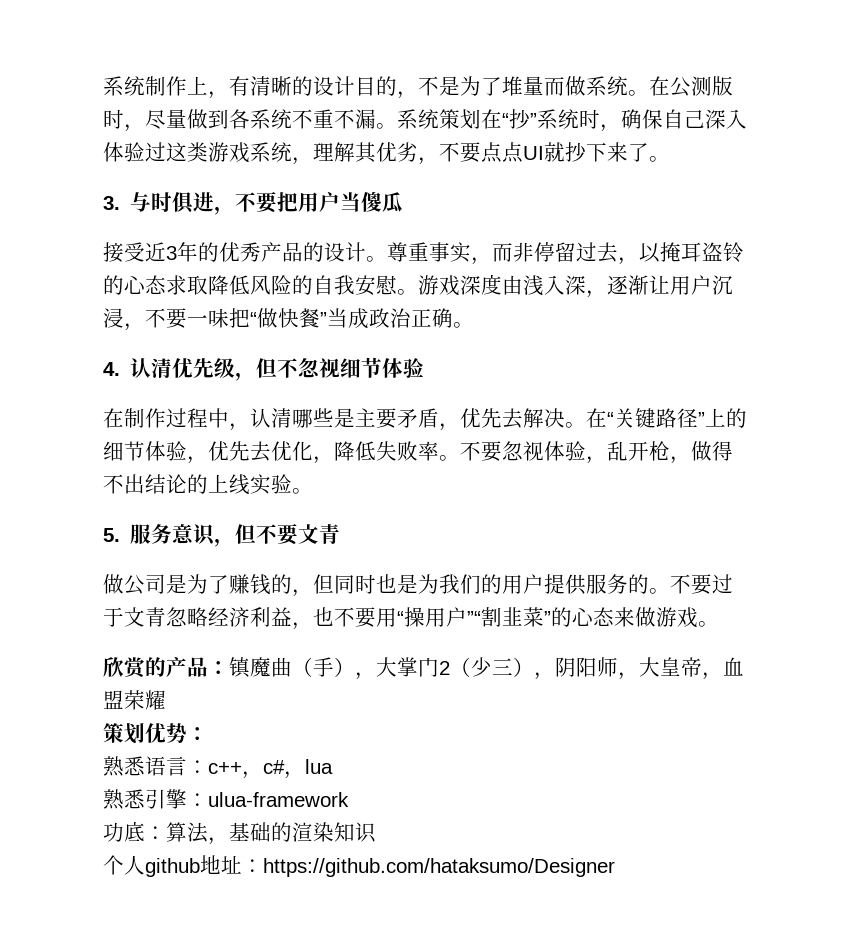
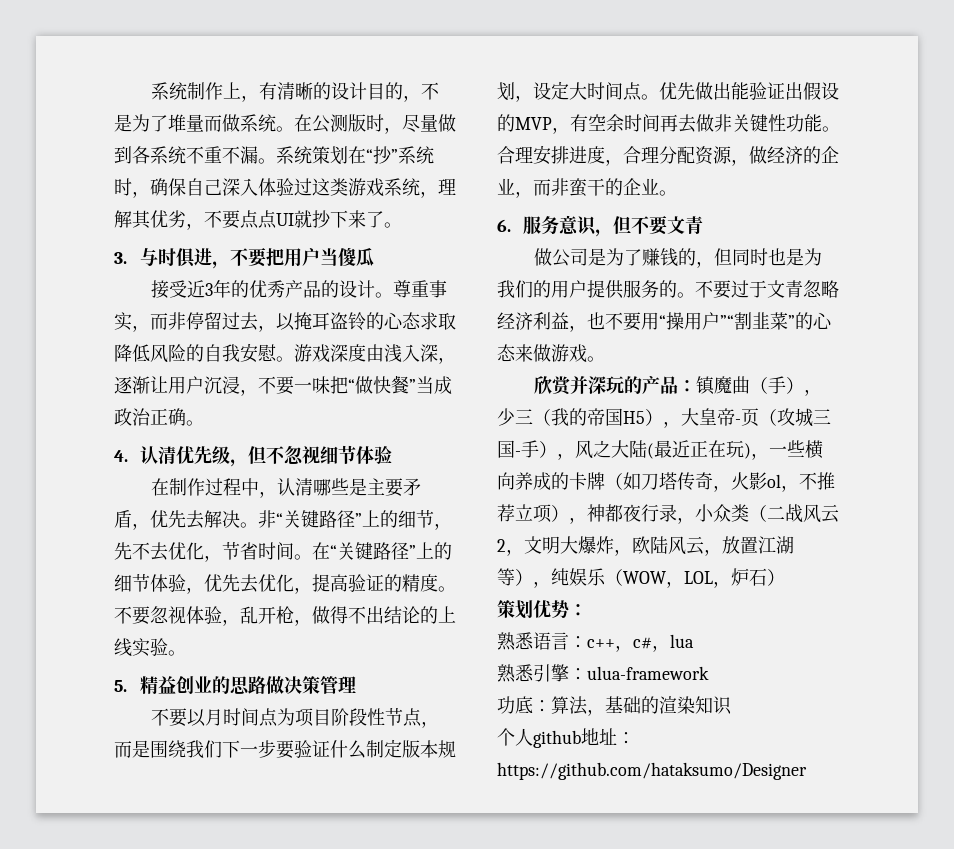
(586, 425) none -> [258,510,452,530] [114,542,312,562] 非“关键路径”上的细节，先不去优化，节省时间。
[334,441,439,461] 降低失败率 -> [312,574,438,592] 提高验证的精度
(120, 535) none -> [140,675,357,695] [151,708,440,728] [114,739,456,759] [497,81,839,102] [497,114,840,134] [497,145,839,166] [497,178,677,198] [497,219,511,232] 精益创业的思路做决策管理 // 不要以月时间点为项目阶段性节点，而是围绕我们下一步要验证什么制定版本规划，设定大时间点。优先做出能验证出假设的MVP，有空余时间再去做非关键性功能。合理安排进度，合理分配资源，做经济的企业，而非蛮干的企业。 // 6.
(147, 668) none -> [570,376,625,394] 并深玩
[376,657,744,680] [103,690,166,710] 大掌门2（少三），阴阳师，大皇帝，血盟荣耀 -> [497,408,831,428] [497,440,823,460] [497,472,835,492] [497,504,839,524] [497,536,794,556] [497,568,785,588] 少三（我的帝国H5），大皇帝-页（攻城三国-手），风之大陆(最近正在玩)，一些横向养成的卡牌（如刀塔传奇，火影ol，不推荐立项），神都夜行录，小众类（二战风云2，文明大爆炸，欧陆风云，放置江湖等），纯娱乐（WOW，LOL，炉石）

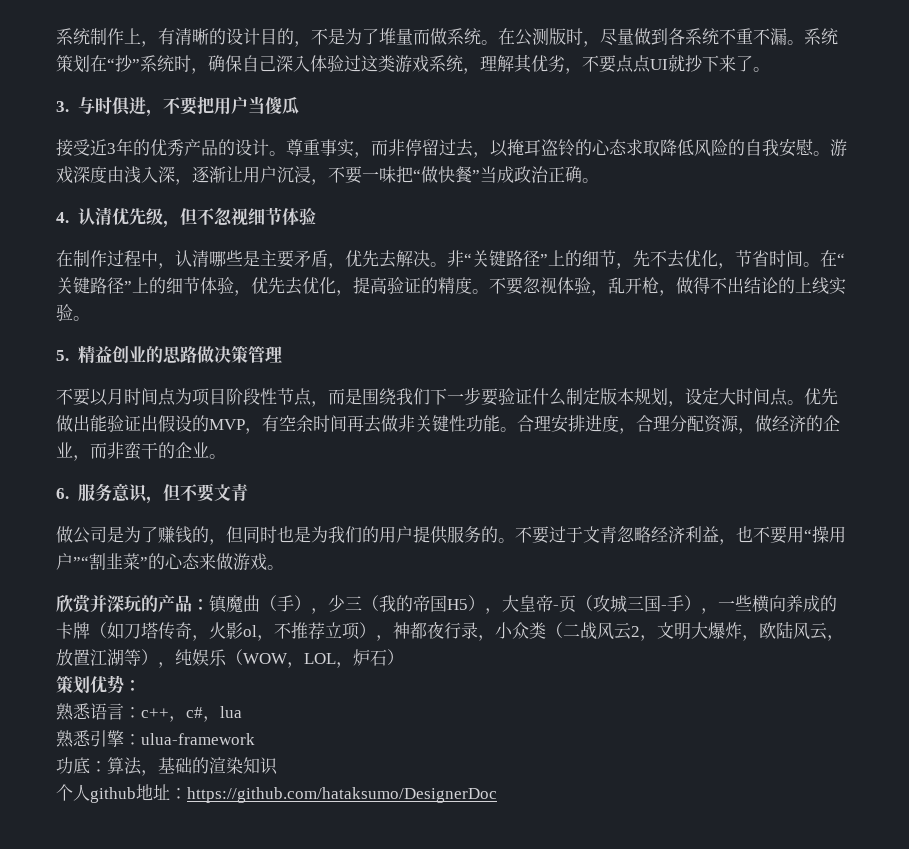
[575,440,769,460] 风之大陆(最近正在玩)， -> (718, 611) none
[497,762,807,780] https://github.com/hataksumo/Designer -> [187,787,497,803] https://github.com/hataksumo/DesignerDoc

